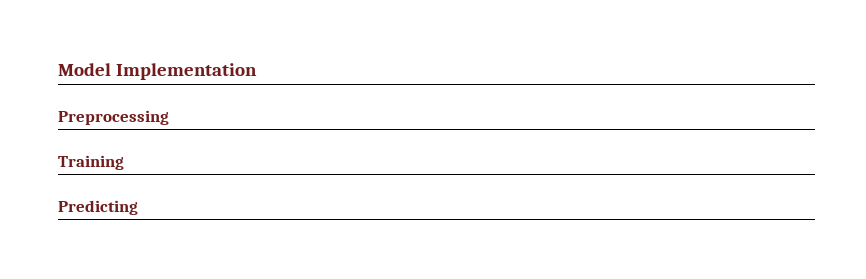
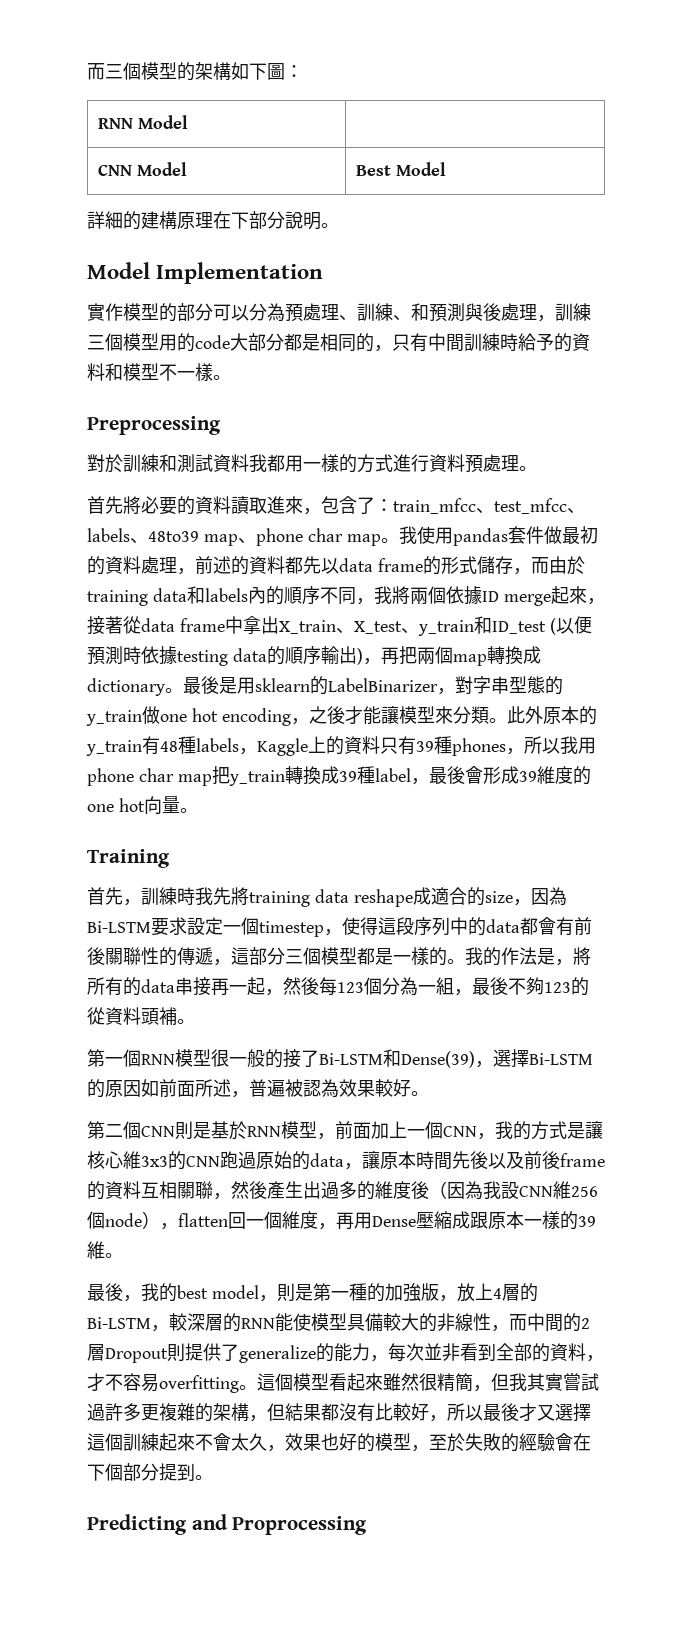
[58,63,257,80] [58,110,169,125] [58,155,124,170] Model Implementation // Preprocessing // Training -> [87,62,303,81] [97,115,188,129] [97,162,187,176] [355,162,446,176] [87,211,339,230] [87,262,324,284] [87,303,591,322] [87,333,590,352] [87,363,231,381] [87,416,221,435] [87,454,537,473] [87,496,585,515] [87,526,598,546] [87,556,585,575] [87,586,605,606] [87,616,592,636] [87,646,541,666] [87,676,563,696] [86,706,597,726] [86,736,596,756] [87,766,591,786] [87,796,198,814] [87,849,170,868] [87,887,567,907] [87,917,592,937] [87,947,591,966] [87,977,589,996] [87,1007,195,1025] [87,1049,593,1068] [87,1079,429,1098] [87,1121,603,1140] [87,1151,605,1170] [87,1181,598,1200] [87,1211,596,1230] [87,1241,123,1259] [87,1283,538,1302] [87,1313,590,1332] [87,1343,604,1363] [87,1373,599,1393] [87,1403,591,1422] [87,1433,591,1452] [87,1463,213,1481] 而三個模型的架構如下圖： // RNN Model | // CNN Model | Best Model // 詳細的建構原理在下部分說明。 // Model Implementation // 實作模型的部分可以分為預處理、訓練、和預測與後處理，訓練三個模型用的code大部分都是相同的，只有中間訓練時給予的資料和模型不一樣。 // Preprocessing // 對於訓練和測試資料我都用一樣的方式進行資料預處理。 // 首先將必要的資料讀取進來，包含了：train_mfcc、test_mfcc、labels、48to39 map、phone char map。我使用pandas套件做最初的資料處理，前述的資料都先以data frame的形式儲存，而由於training data和labels內的順序不同，我將兩個依據ID merge起來，接著從data frame中拿出X_train、X_test、y_train和ID_test (以便預測時依據testing data的順序輸出)，再把兩個map轉換成dictionary。最後是用sklearn的LabelBinarizer，對字串型態的y_train做one hot encoding，之後才能讓模型來分類。此外原本的y_train有48種labels，Kaggle上的資料只有39種phones，所以我用phone char map把y_train轉換成39種label，最後會形成39維度的one hot向量。 // Training // 首先，訓練時我先將training data reshape成適合的size，因為Bi-LSTM要求設定一個timestep，使得這段序列中的data都會有前後關聯性的傳遞，這部分三個模型都是一樣的。我的作法是，將所有的data串接再一起，然後每123個分為一組，最後不夠123的從資料頭補。 // 第一個RNN模型很一般的接了Bi-LSTM和Dense(39)，選擇Bi-LSTM的原因如前面所述，普遍被認為效果較好。 // 第二個CNN則是基於RNN模型，前面加上一個CNN，我的方式是讓核心維3x3的CNN跑過原始的data，讓原本時間先後以及前後frame的資料互相關聯，然後產生出過多的維度後（因為我設CNN維256個node），flatten回一個維度，再用Dense壓縮成跟原本一樣的39維。 // 最後，我的best model，則是第一種的加強版，放上4層的Bi-LSTM，較深層的RNN能使模型具備較大的非線性，而中間的2層Dropout則提供了generalize的能力，每次並非看到全部的資料，才不容易overfitting。這個模型看起來雖然很精簡，但我其實嘗試過許多更複雜的架構，但結果都沒有比較好，所以最後才又選擇這個訓練起來不會太久，效果也好的模型，至於失敗的經驗會在下個部分提到。
(138, 207) none -> [191,1514,368,1535] and Proprocessing

